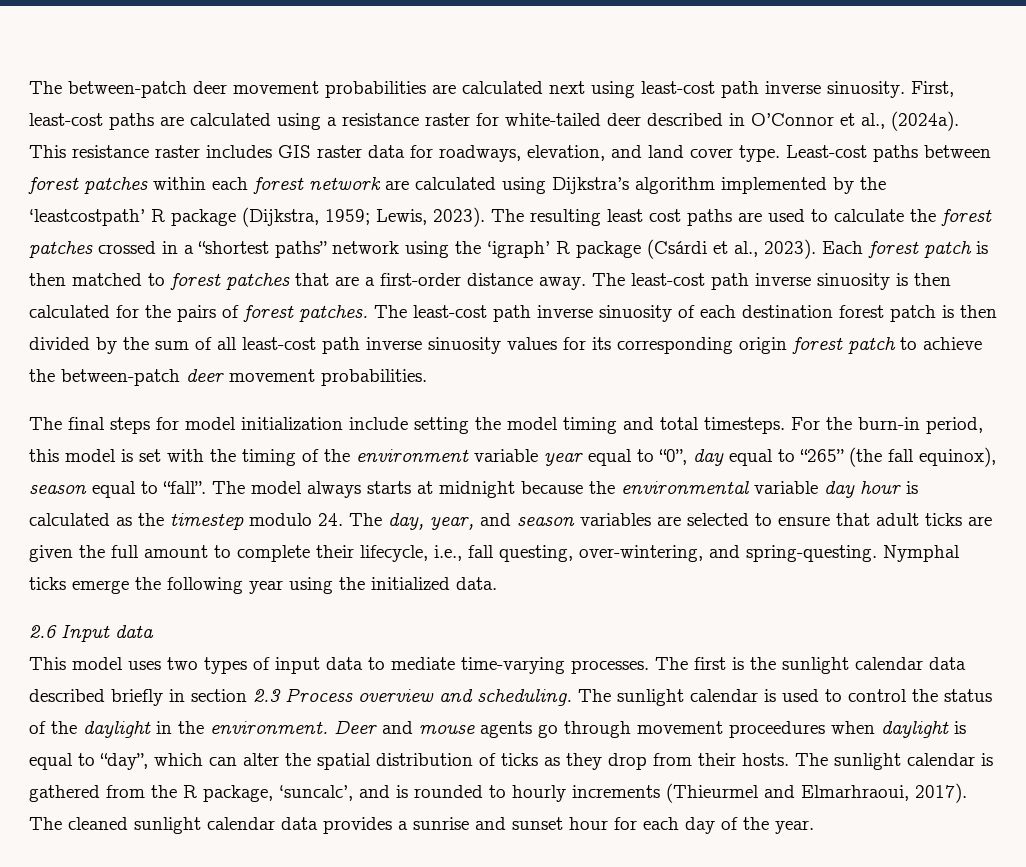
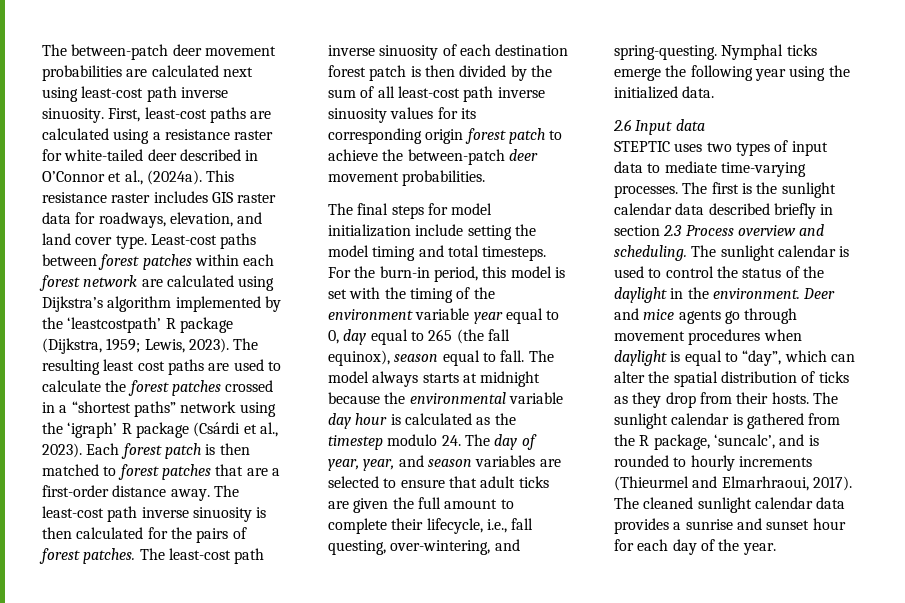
[659,449,687,465] “0”, -> [328,330,339,344] 0,
[800,449,844,462] “265” -> [428,329,453,341] 265
[163,481,206,494] “fall”. -> [500,350,525,362] fall.
[388,513,424,530] day, -> [494,434,537,450] [328,459,359,471] day of year,
[29,657,123,670] This model -> [614,141,670,152] STEPTIC
[419,725,475,734] mouse -> [643,309,675,320] mice
[729,721,825,738] proceedures -> [688,329,761,345] procedures

